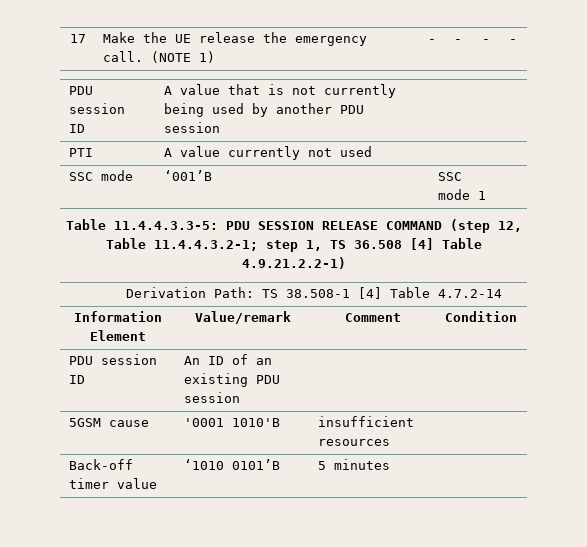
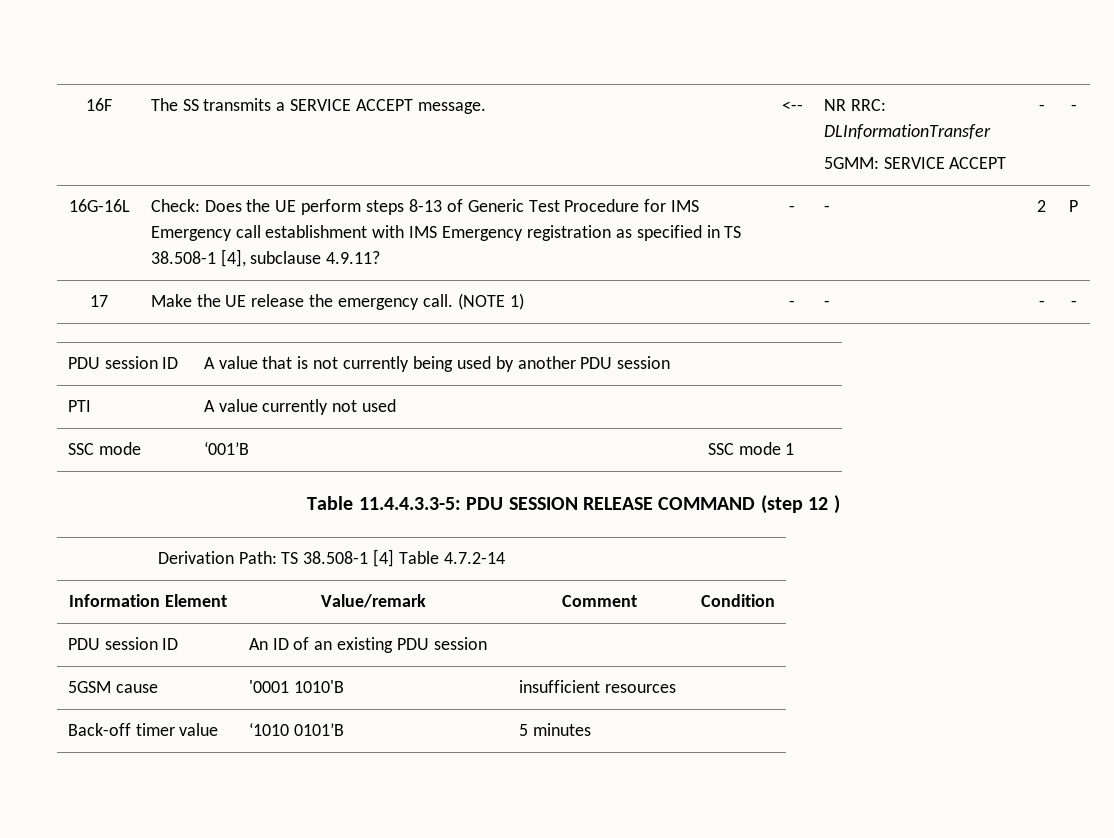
(69, 38) none -> [86,98,112,111] [150,98,486,114] [781,101,803,111] [823,99,886,111] [823,124,991,139] [823,157,1007,169] [1038,104,1045,111] [1070,104,1077,111] [68,199,130,212] [150,199,700,215] [150,225,742,241] [150,249,381,267] [789,205,795,212] [823,205,830,212] [1037,200,1046,212] [1069,200,1078,212] 16F | The SS transmits a SERVICE ACCEPT message. | <-- | NR RRC: DLInformationTransfer // 5GMM: SERVICE ACCEPT | - | - // 16G-16L | Check: Does the UE perform steps 8-13 of Generic Test Procedure for IMS Emergency call establishment with IMS Emergency registration as specified in TS 38.508-1 [4], subclause 4.9.11? | - | - | 2 | P //
[497,221,522,232] [105,238,482,252] [241,257,346,269] 12, Table 11.4.4.3.2-1; step 1, TS 36.508 [4] Table 4.9.21.2.2-1) -> [808,495,840,514] 12 )

